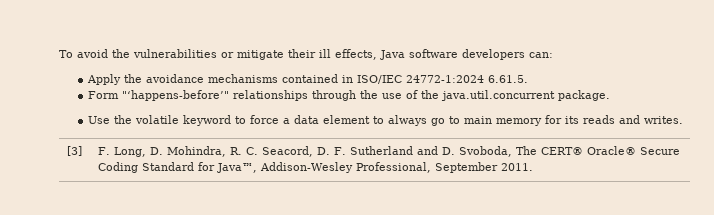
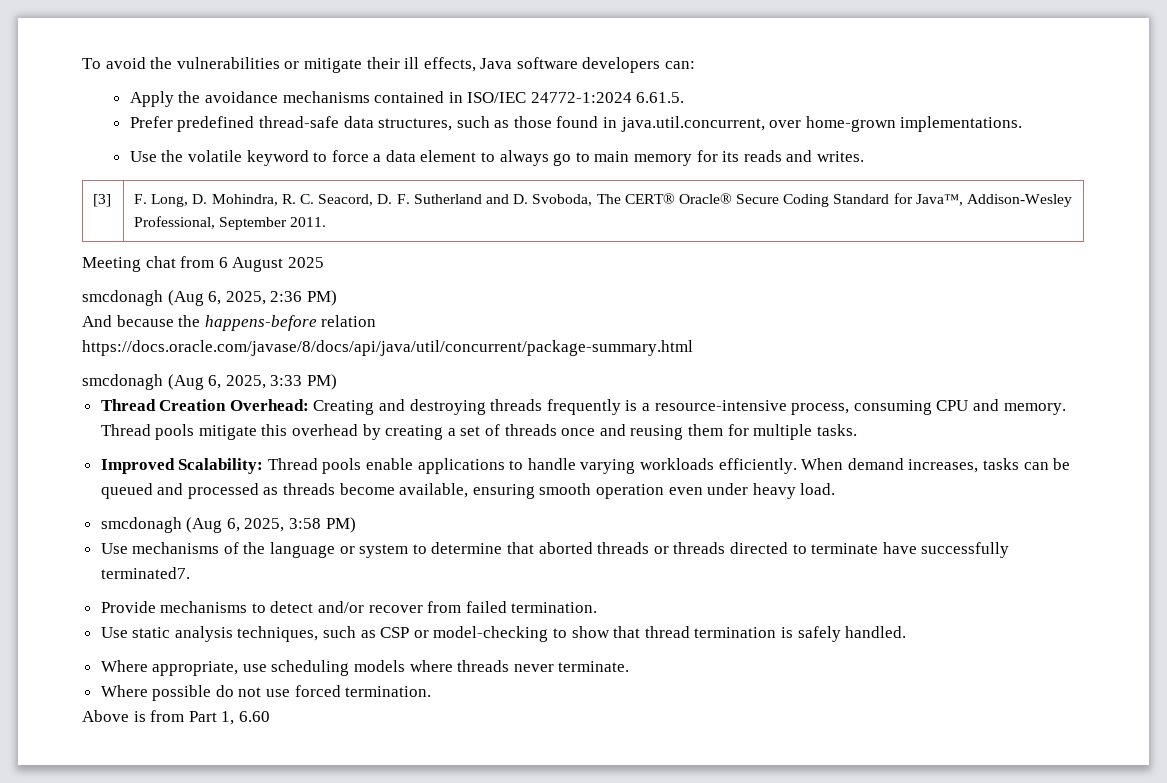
[87,90,610,101] Form "‘happens-before’" relationships through the use of the java.util.concurrent package. -> [129,116,1023,132] Prefer predefined thread-safe data structures, such as those found in java.util.concurrent, over home-grown implementations.
(533, 167) none -> [82,256,324,272] [82,290,337,306] [82,315,377,331] [82,340,693,356] [82,374,337,390] [100,399,1066,415] [100,424,857,440] [100,458,1071,474] [100,483,836,499] [100,517,356,533] [100,542,1010,558] [100,567,190,579] [100,601,598,613] [100,626,907,642] [100,660,630,676] [100,685,432,701] [82,710,270,725] // Meeting chat from 6 August 2025 // smcdonagh (Aug 6, 2025, 2:36 PM) // And because the happens-before relation // https://docs.oracle.com/javase/8/docs/api/java/util/concurrent/package-summary.html // smcdonagh (Aug 6, 2025, 3:33 PM) // Thread Creation Overhead: Creating and destroying threads frequently is a resource-intensive process, consuming CPU and memory. Thread pools mitigate this overhead by creating a set of threads once and reusing them for multiple tasks. // Improved Scalability: Thread pools enable applications to handle varying workloads efficiently. When demand increases, tasks can be queued and processed as threads become available, ensuring smooth operation even under heavy load. // smcdonagh (Aug 6, 2025, 3:58 PM) // Use mechanisms of the language or system to determine that aborted threads or threads directed to terminate have successfully terminated7. // Provide mechanisms to detect and/or recover from failed termination. // Use static analysis techniques, such as CSP or model-checking to show that thread termination is safely handled. // Where appropriate, use scheduling models where threads never terminate. // Where possible do not use forced termination. // Above is from Part 1, 6.60

